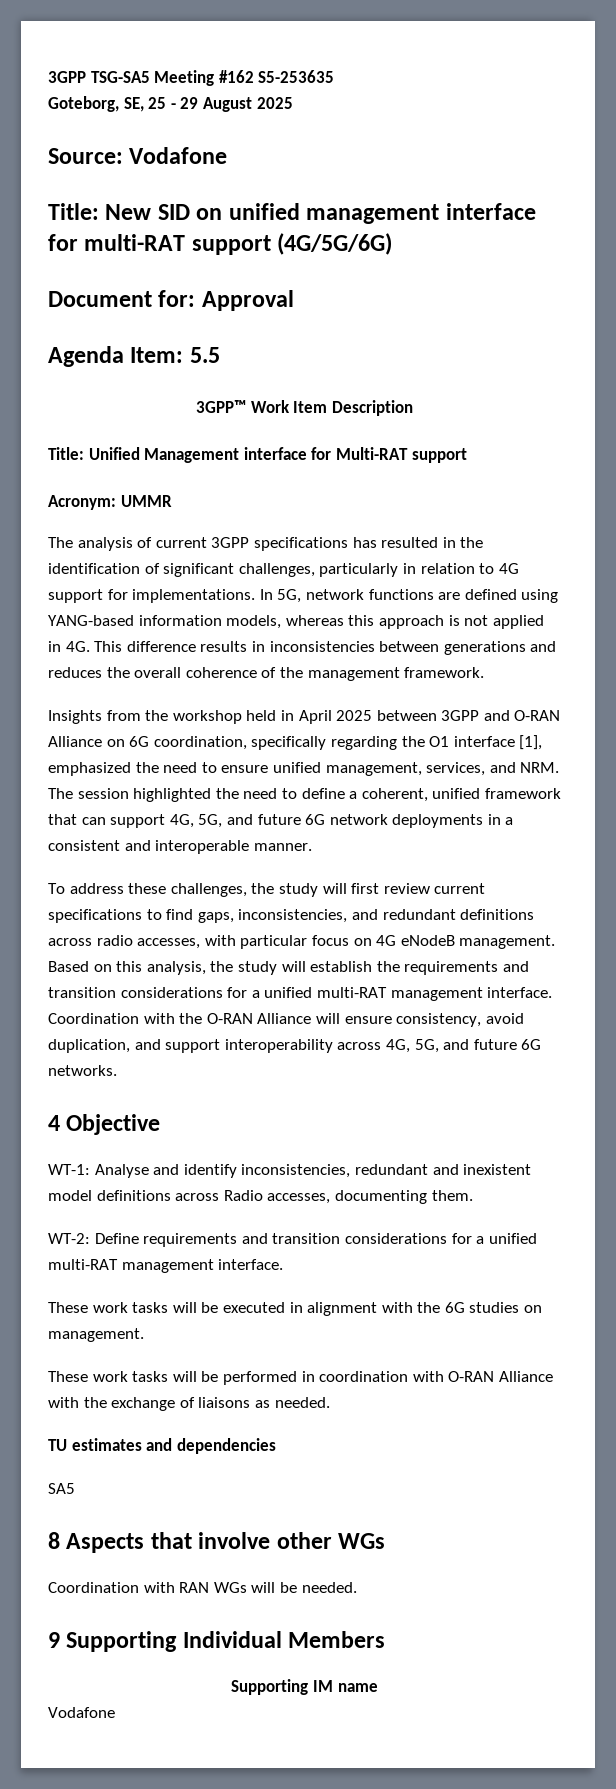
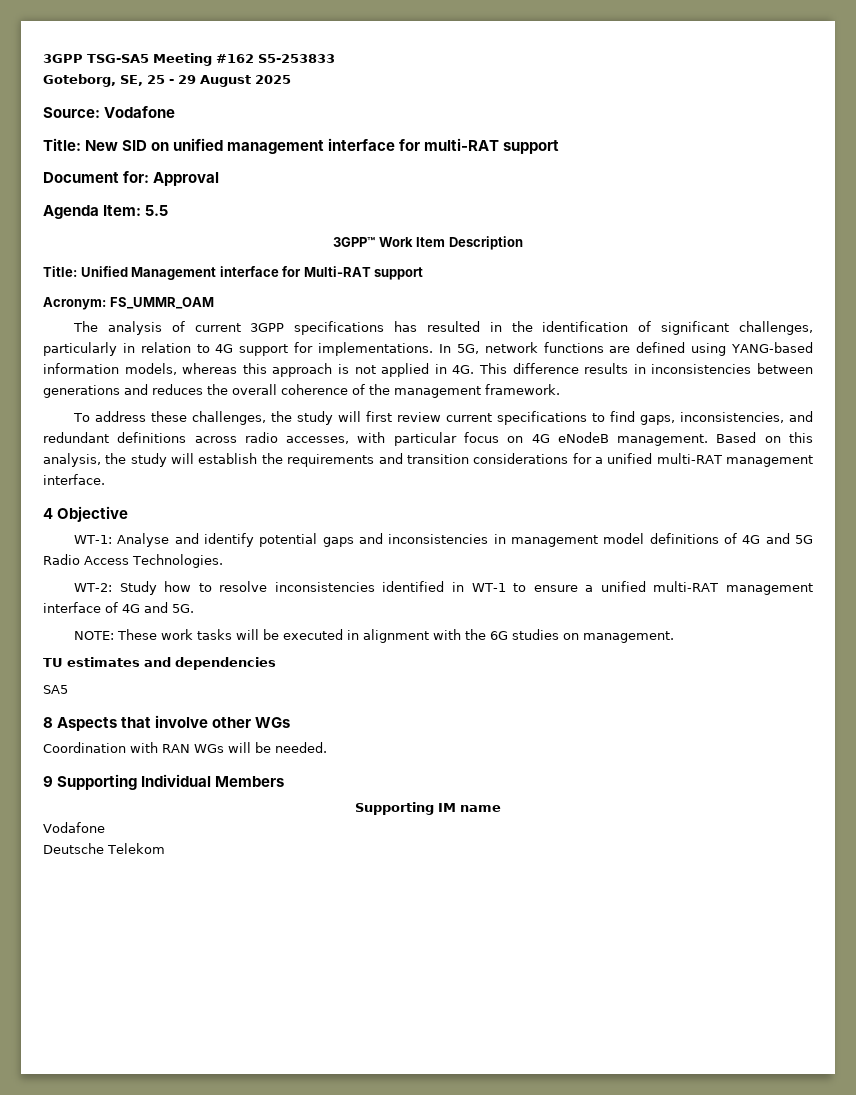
[258,70,335,83] S5-253635 -> [258,54,335,63] S5-253833
[277,233,393,255] (4G/5G/6G) -> (560, 147) none
[120,495,172,507] UMMR -> [109,297,214,309] FS_UMMR_OAM
[48,710,561,724] [48,735,543,750] [48,762,560,776] [48,788,561,802] [48,814,514,828] [48,840,312,854] // Insights from the workshop held in April 2025 between 3GPP and O-RAN Alliance on 6G coordination, specifically regarding the O1 interface [1], emphasized the need to ensure unified management, services, and NRM. The session highlighted the need to define a coherent, unified framework that can support 4G, 5G, and future 6G network deployments in a consistent and interoperable manner. -> (560, 389) none
[48,1013,524,1027] [48,1039,542,1053] [48,1065,117,1076] Coordination with the O-RAN Alliance will ensure consistency, avoid duplication, and support interoperability across 4G, 5G, and future 6G networks. -> (105, 479) none
[241,1164,532,1178] [48,1190,473,1204] [48,1233,537,1247] [48,1259,284,1273] inconsistencies, redundant and inexistent model definitions across Radio accesses, documenting them. // WT-2: Define requirements and transition considerations for a unified multi-RAT management interface. // -> [259,533,813,547] [43,554,223,568] [74,581,814,595] [43,602,194,613] [74,631,115,640] potential gaps and inconsistencies in management model definitions of 4G and 5G Radio Access Technologies. // WT-2: Study how to resolve inconsistencies identified in WT-1 to ensure a unified multi-RAT management interface of 4G and 5G. // NOTE:
[48,1371,553,1385] [48,1397,330,1411] // These work tasks will be performed in coordination with O-RAN Alliance with the exchange of liaisons as needed. -> (675, 637) none
(115, 1712) none -> [43,843,165,854] // Deutsche Telekom

